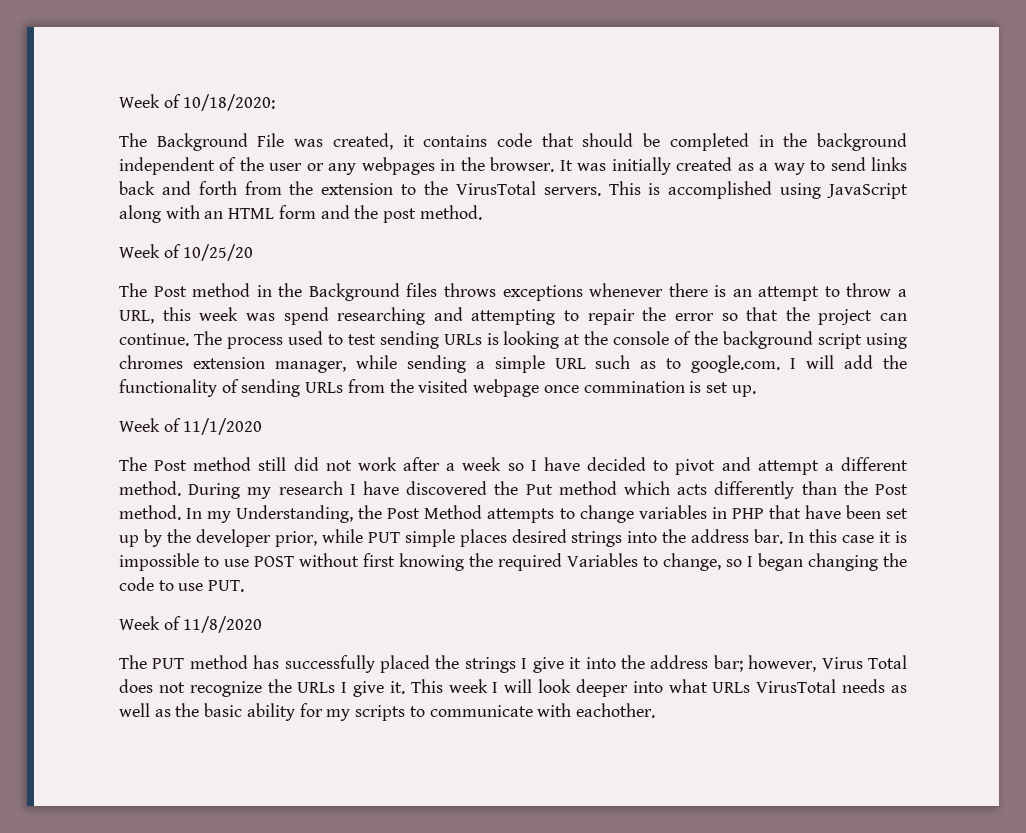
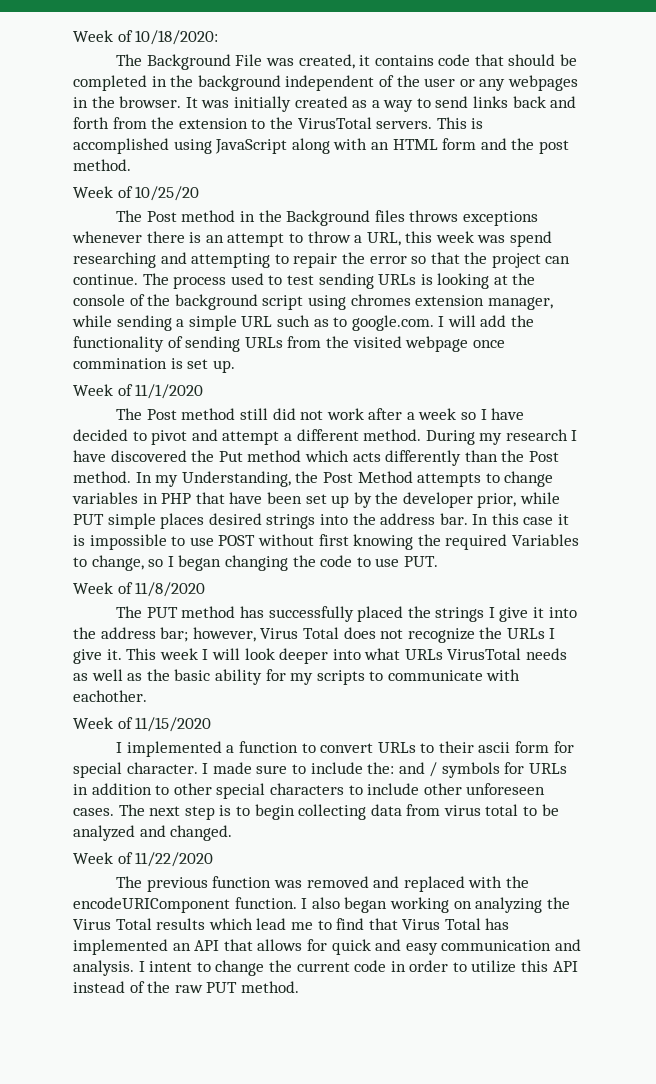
(655, 710) none -> [73,717,212,732] [116,741,574,757] [73,762,568,778] [73,783,546,799] [73,804,559,820] [73,825,233,841] [73,852,214,867] [116,876,529,892] [73,897,570,913] [73,918,510,930] [73,939,581,955] [73,960,578,976] [73,981,299,993] // Week of 11/15/2020 // I implemented a function to convert URLs to their ascii form for special character. I made sure to include the: and / symbols for URLs in addition to other special characters to include other unforeseen cases. The next step is to begin collecting data from virus total to be analyzed and changed. // Week of 11/22/2020 // The previous function was removed and replaced with the encodeURIComponent function. I also began working on analyzing the Virus Total results which lead me to find that Virus Total has implemented an API that allows for quick and easy communication and analysis. I intent to change the current code in order to utilize this API instead of the raw PUT method.

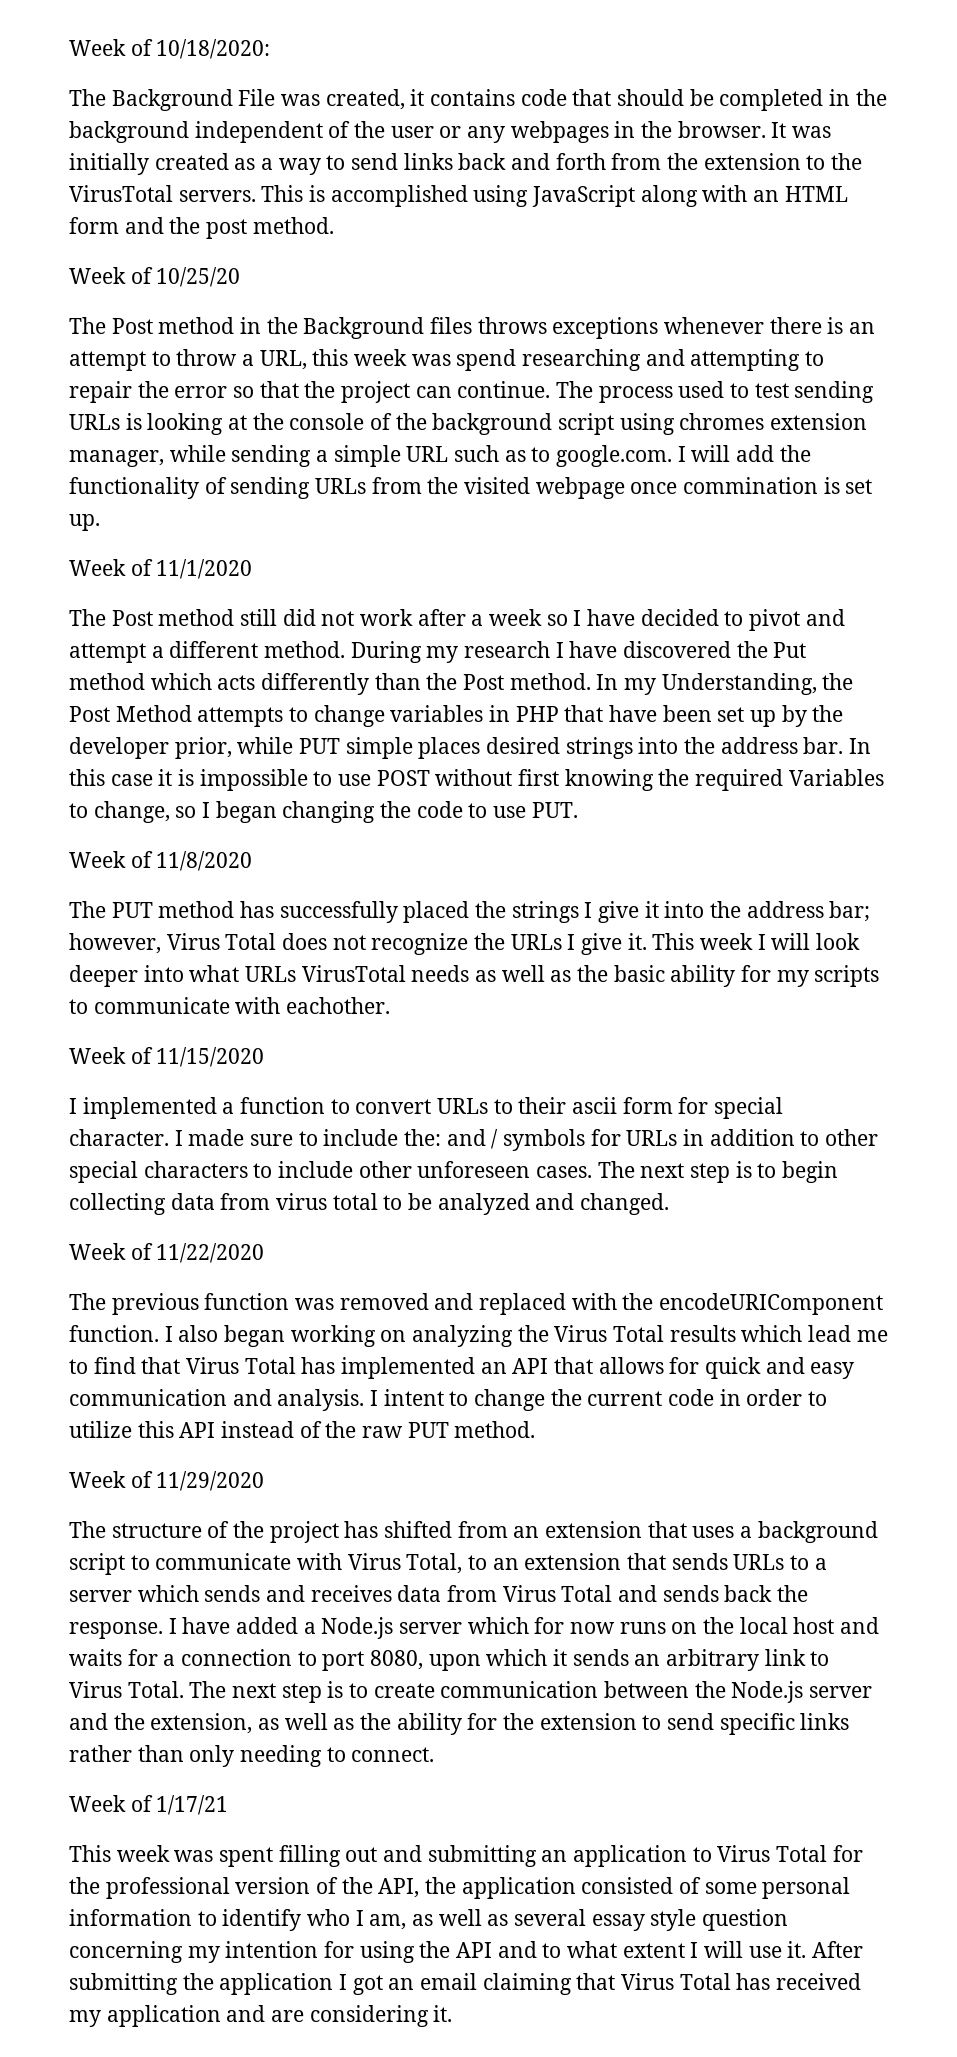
(299, 987) none -> [69,1471,265,1491] [69,1521,878,1543] [69,1553,827,1575] [69,1585,809,1602] [69,1617,880,1639] [69,1649,830,1671] [69,1681,873,1703] [69,1713,850,1735] [69,1745,435,1767] [69,1795,229,1815] [69,1845,863,1867] [69,1877,851,1899] [69,1909,789,1931] [69,1941,864,1963] [69,1973,862,1995] [69,2005,453,2027] // Week of 11/29/2020 // The structure of the project has shifted from an extension that uses a background script to communicate with Virus Total, to an extension that sends URLs to a server which sends and receives data from Virus Total and sends back the response. I have added a Node.js server which for now runs on the local host and waits for a connection to port 8080, upon which it sends an arbitrary link to Virus Total. The next step is to create communication between the Node.js server and the extension, as well as the ability for the extension to send specific links rather than only needing to connect. // Week of 1/17/21 // This week was spent filling out and submitting an application to Virus Total for the professional version of the API, the application consisted of some personal information to identify who I am, as well as several essay style question concerning my intention for using the API and to what extent I will use it. After submitting the application I got an email claiming that Virus Total has received my application and are considering it.

